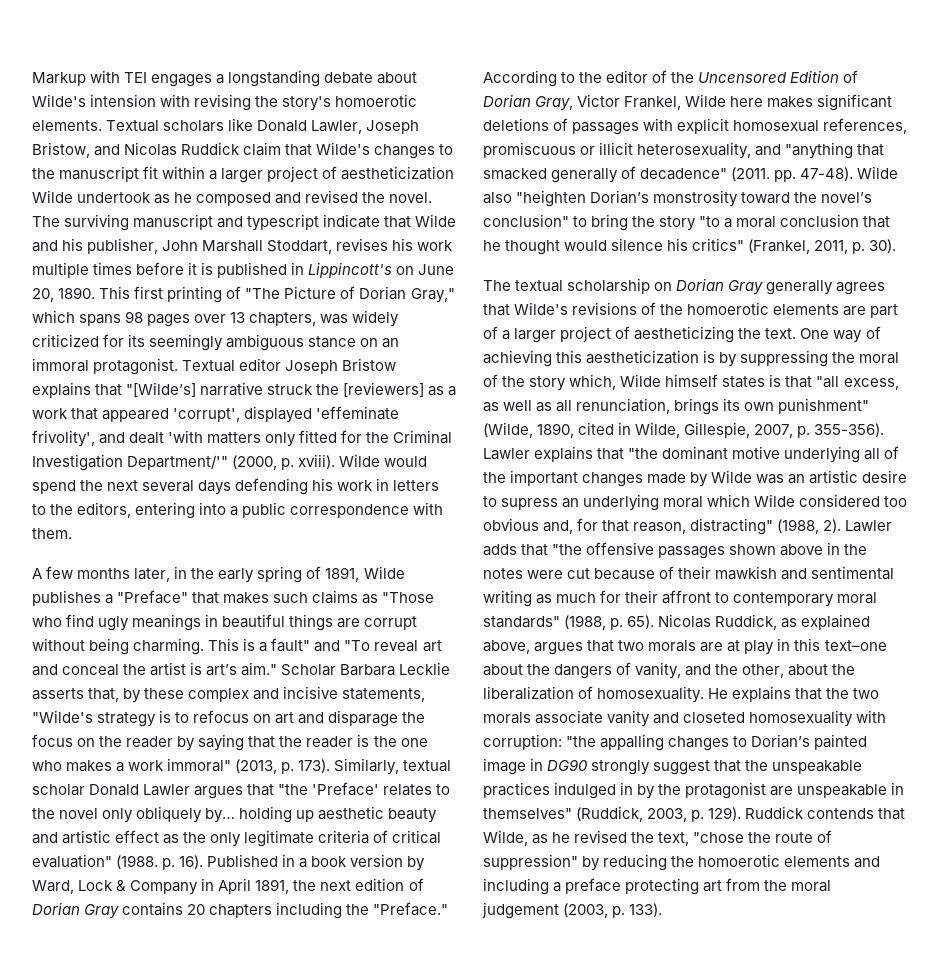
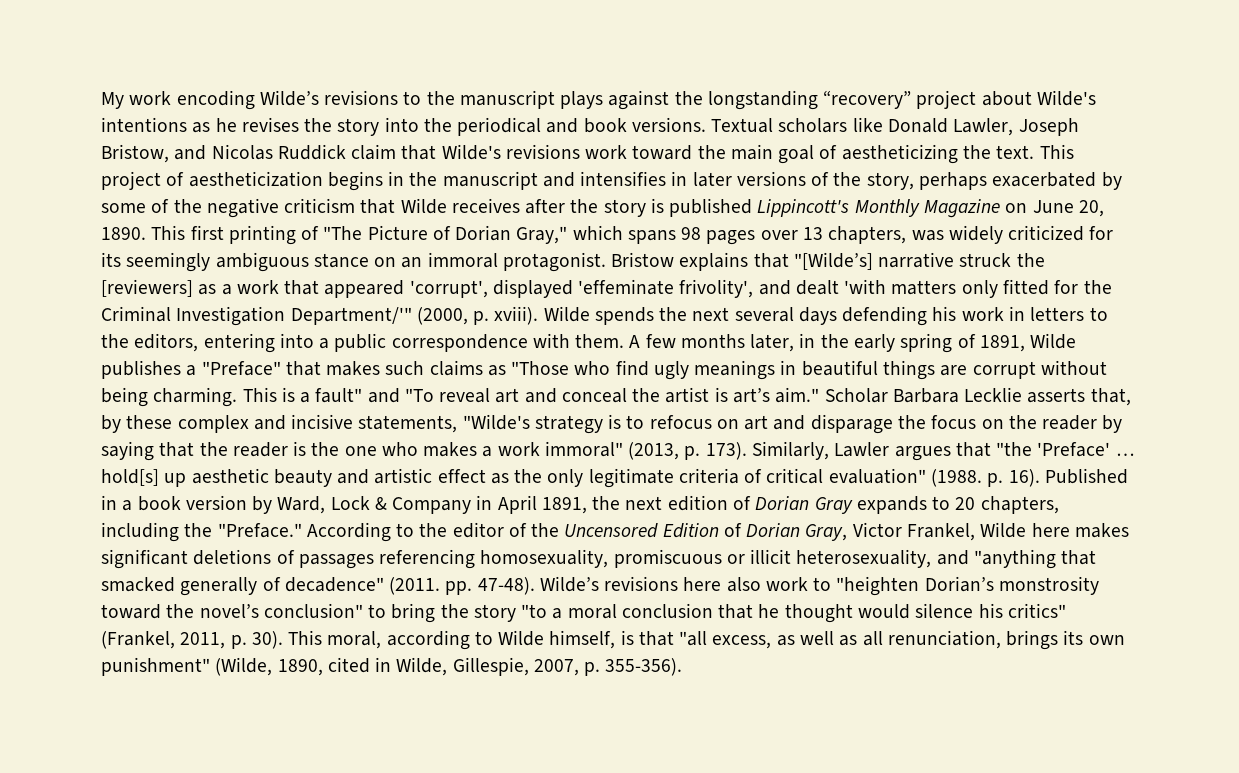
[32,70,418,87] [32,94,418,111] [32,120,102,131] Markup with TEI engages a longstanding debate about Wilde's intension with revising the story's homoerotic elements. -> [101,90,1096,110] [101,117,706,136] My work encoding Wilde’s revisions to the manuscript plays against the longstanding “recovery” project about Wilde's intentions as he revises the story into the periodical and book versions.
[374,144,454,159] [32,166,455,183] [32,190,433,206] [32,214,457,231] [32,238,454,254] [32,262,393,278] changes to the manuscript fit within a larger project of aestheticization Wilde undertook as he composed and revised the novel. The surviving manuscript and typescript indicate that Wilde and his publisher, John Marshall Stoddart, revises his work multiple times before it is published in Lippincott's -> [505,144,1074,164] [101,171,1122,191] [101,198,1000,218] revisions work toward the main goal of aestheticizing the text. This project of aestheticization begins in the manuscript and intensifies in later versions of the story, perhaps exacerbated by some of the negative criticism that Wilde receives after the story is published Lippincott's Monthly Magazine
[182,358,339,374] Textual editor Joseph -> (606, 262) none
[384,456,428,467] [32,480,76,494] would spend -> [594,307,654,325] spends
(72, 533) // -> (625, 341) none
[403,760,452,772] [32,784,140,796] textual scholar Donald -> (829, 450) none
[383,784,451,796] [32,806,293,823] relates to the novel only obliquely by… holding -> [1115,453,1134,456] [101,469,159,486] … hold[s]
[122,902,273,918] contains 20 chapters -> [856,496,1059,514] expands to 20 chapters,
[643,118,908,134] with explicit homosexual references, -> [379,549,609,569] referencing homosexuality,
[857,166,899,179] [483,192,512,204] Wilde also -> [539,576,832,592] Wilde’s revisions here also work to
[483,278,886,295] [483,302,899,318] [483,326,881,343] [483,350,900,367] [483,374,766,391] // The textual scholarship on Dorian Gray generally agrees that Wilde's revisions of the homoerotic elements are part of a larger project of aestheticizing the text. One way of achieving this aestheticization is by suppressing the moral of the story which, Wilde himself states -> [288,630,616,650] This moral, according to Wilde himself,
[483,446,900,463] [483,470,908,487] [483,494,908,511] [483,518,893,535] [483,542,868,559] [483,566,895,580] [483,590,878,607] [483,614,871,630] [483,638,887,655] [483,662,856,679] [483,686,880,703] [483,710,887,727] [483,734,868,751] [483,758,863,775] [483,782,905,799] [483,806,906,822] [483,830,833,846] [483,854,881,871] [483,878,832,895] [482,902,663,919] Lawler explains that "the dominant motive underlying all of the important changes made by Wilde was an artistic desire to supress an underlying moral which Wilde considered too obvious and, for that reason, distracting" (1988, 2). Lawler adds that "the offensive passages shown above in the notes were cut because of their mawkish and sentimental writing as much for their affront to contemporary moral standards" (1988, p. 65). Nicolas Ruddick, as explained above, argues that two morals are at play in this text–one about the dangers of vanity, and the other, about the liberalization of homosexuality. He explains that the two morals associate vanity and closeted homosexuality with corruption: "the appalling changes to Dorian’s painted image in DG90 strongly suggest that the unspeakable practices indulged in by the protagonist are unspeakable in themselves" (Ruddick, 2003, p. 129). Ruddick contends that Wilde, as he revised the text, "chose the route of suppression" by reducing the homoerotic elements and including a preface protecting art from the moral judgement (2003, p. 133). -> (683, 667) none

